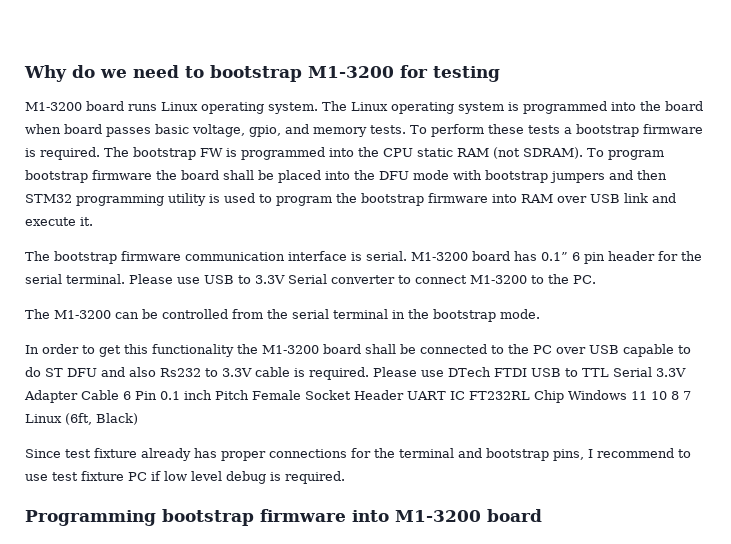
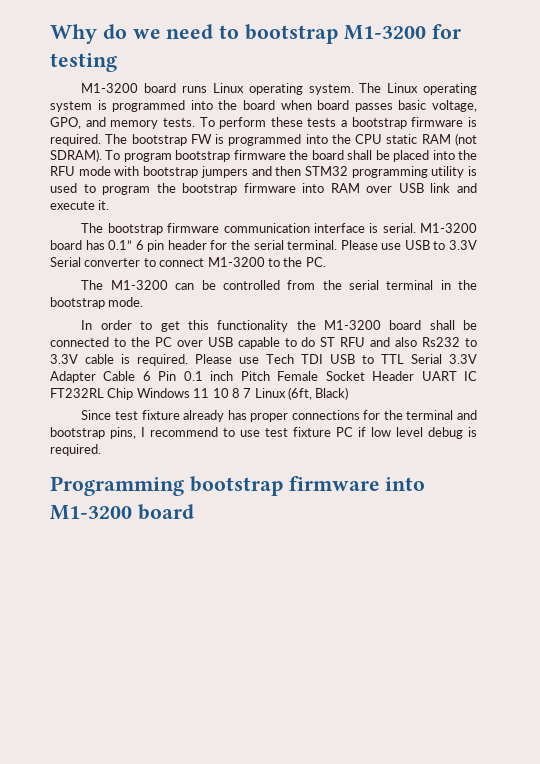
[249,125,281,137] gpio, -> [50,117,81,129] GPO,
[379,171,409,180] DFU -> [50,166,75,176] RFU
[67,368,97,377] DFU -> [340,337,366,347] RFU
[448,367,527,377] DTech FTDI -> [266,354,323,364] Tech TDI

